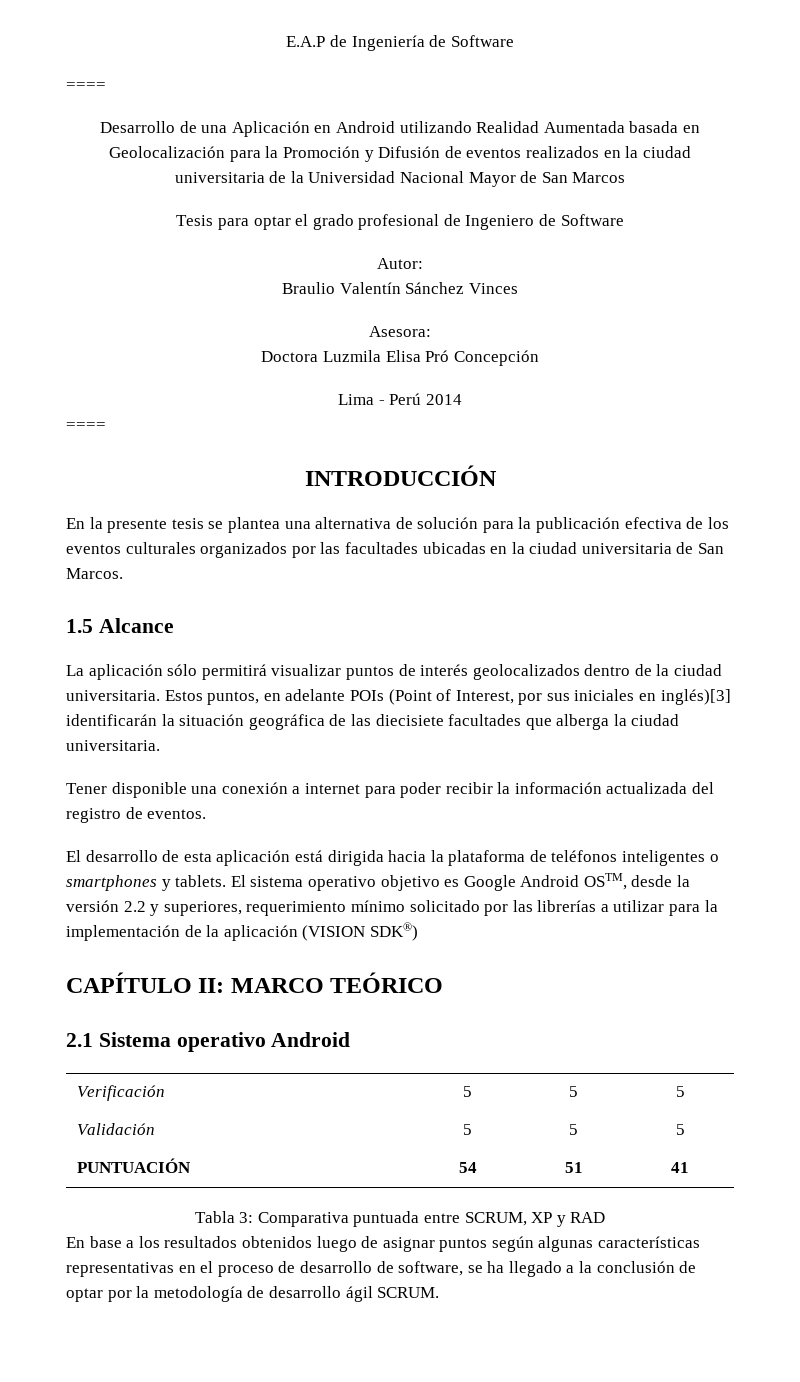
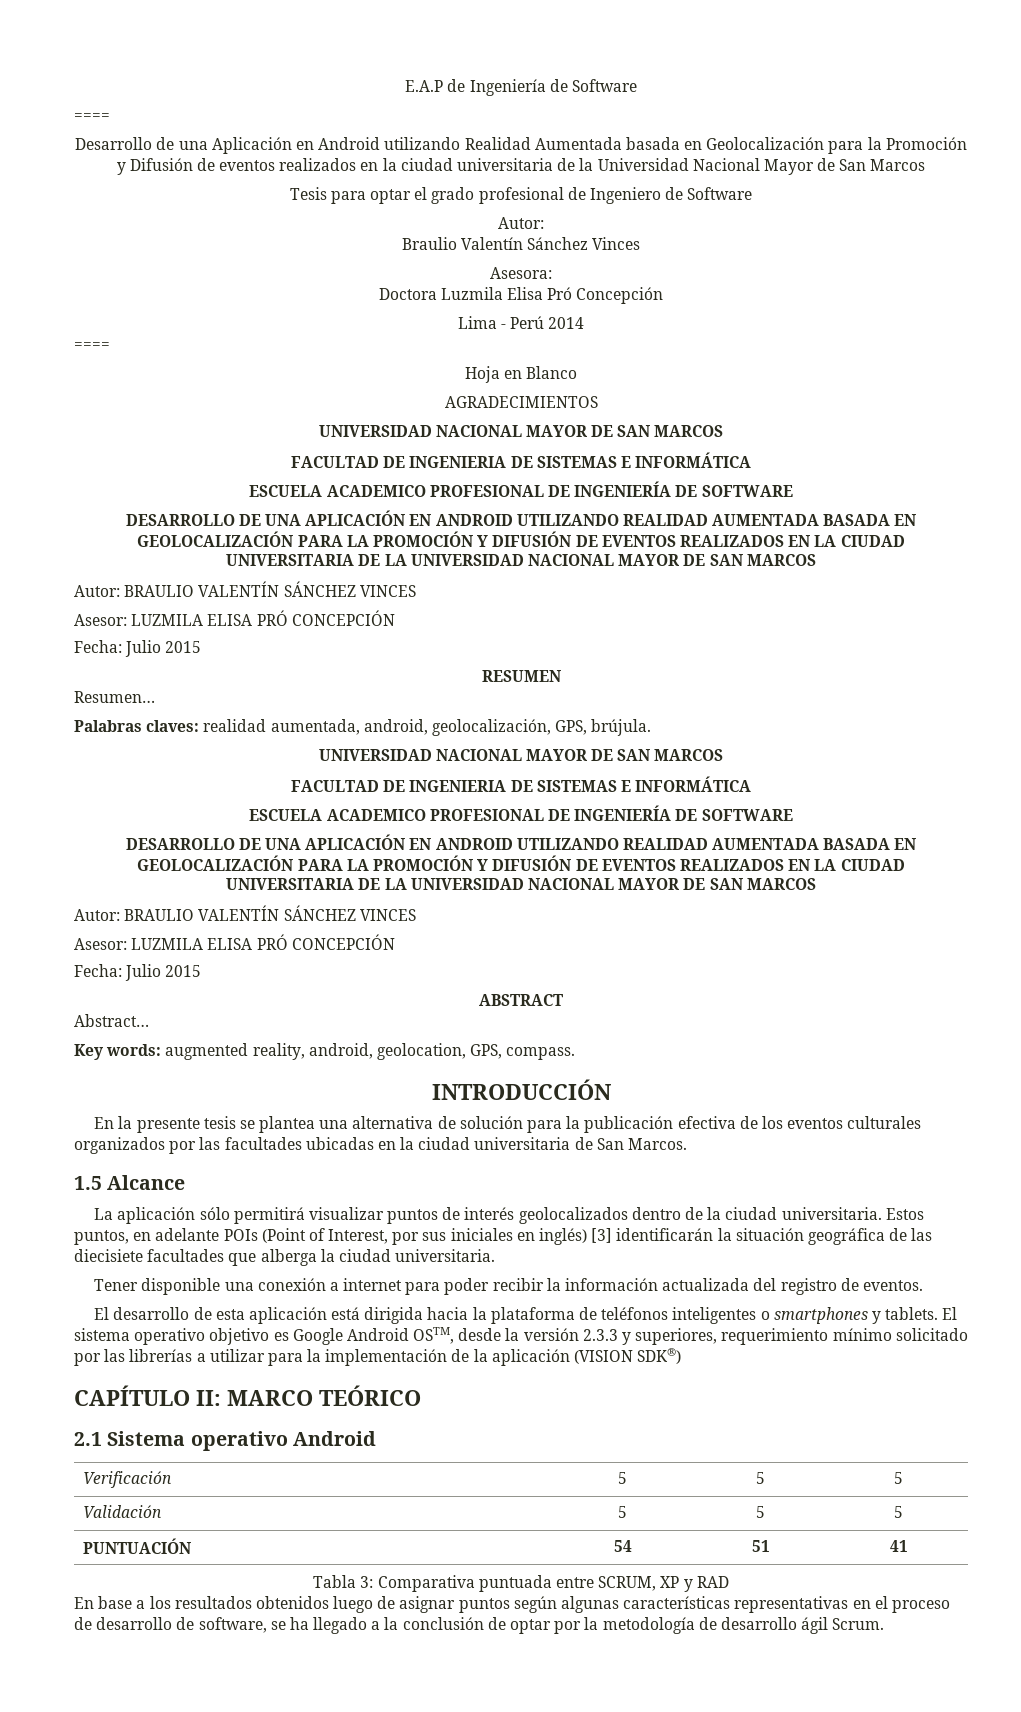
(106, 426) none -> [464,366,578,383] [444,396,598,408] [318,425,724,437] [290,452,752,468] [249,481,793,497] [125,510,917,526] [137,531,905,547] [226,554,816,566] [74,581,416,597] [74,610,395,626] [74,640,202,657] [481,670,561,682] [74,691,155,703] [74,719,652,736] [318,749,724,761] [290,776,752,792] [249,805,793,821] [125,834,917,850] [137,855,905,871] [226,878,816,890] [74,905,416,921] [74,934,395,950] [74,964,202,981] [479,994,563,1006] [74,1014,149,1027] [74,1043,576,1060] // Hoja en Blanco // AGRADECIMIENTOS // UNIVERSIDAD NACIONAL MAYOR DE SAN MARCOS // FACULTAD DE INGENIERIA DE SISTEMAS E INFORMÁTICA // ESCUELA ACADEMICO PROFESIONAL DE INGENIERÍA DE SOFTWARE // DESARROLLO DE UNA APLICACIÓN EN ANDROID UTILIZANDO REALIDAD AUMENTADA BASADA EN GEOLOCALIZACIÓN PARA LA PROMOCIÓN Y DIFUSIÓN DE EVENTOS REALIZADOS EN LA CIUDAD UNIVERSITARIA DE LA UNIVERSIDAD NACIONAL MAYOR DE SAN MARCOS // Autor: BRAULIO VALENTÍN SÁNCHEZ VINCES // Asesor: LUZMILA ELISA PRÓ CONCEPCIÓN // Fecha: Julio 2015 // RESUMEN // Resumen… // Palabras claves: realidad aumentada, android, geolocalización, GPS, brújula. // UNIVERSIDAD NACIONAL MAYOR DE SAN MARCOS // FACULTAD DE INGENIERIA DE SISTEMAS E INFORMÁTICA // ESCUELA ACADEMICO PROFESIONAL DE INGENIERÍA DE SOFTWARE // DESARROLLO DE UNA APLICACIÓN EN ANDROID UTILIZANDO REALIDAD AUMENTADA BASADA EN GEOLOCALIZACIÓN PARA LA PROMOCIÓN Y DIFUSIÓN DE EVENTOS REALIZADOS EN LA CIUDAD UNIVERSITARIA DE LA UNIVERSIDAD NACIONAL MAYOR DE SAN MARCOS // Autor: BRAULIO VALENTÍN SÁNCHEZ VINCES // Asesor: LUZMILA ELISA PRÓ CONCEPCIÓN // Fecha: Julio 2015 // ABSTRACT // Abstract… // Key words: augmented reality, android, geolocation, GPS, compass.
[660,689,731,705] inglés)[3] -> [539,1228,613,1245] inglés) [3]
[123,901,146,912] 2.2 -> [582,1329,618,1341] 2.3.3
[377,1287,440,1298] SCRUM. -> [832,1618,885,1630] Scrum.

